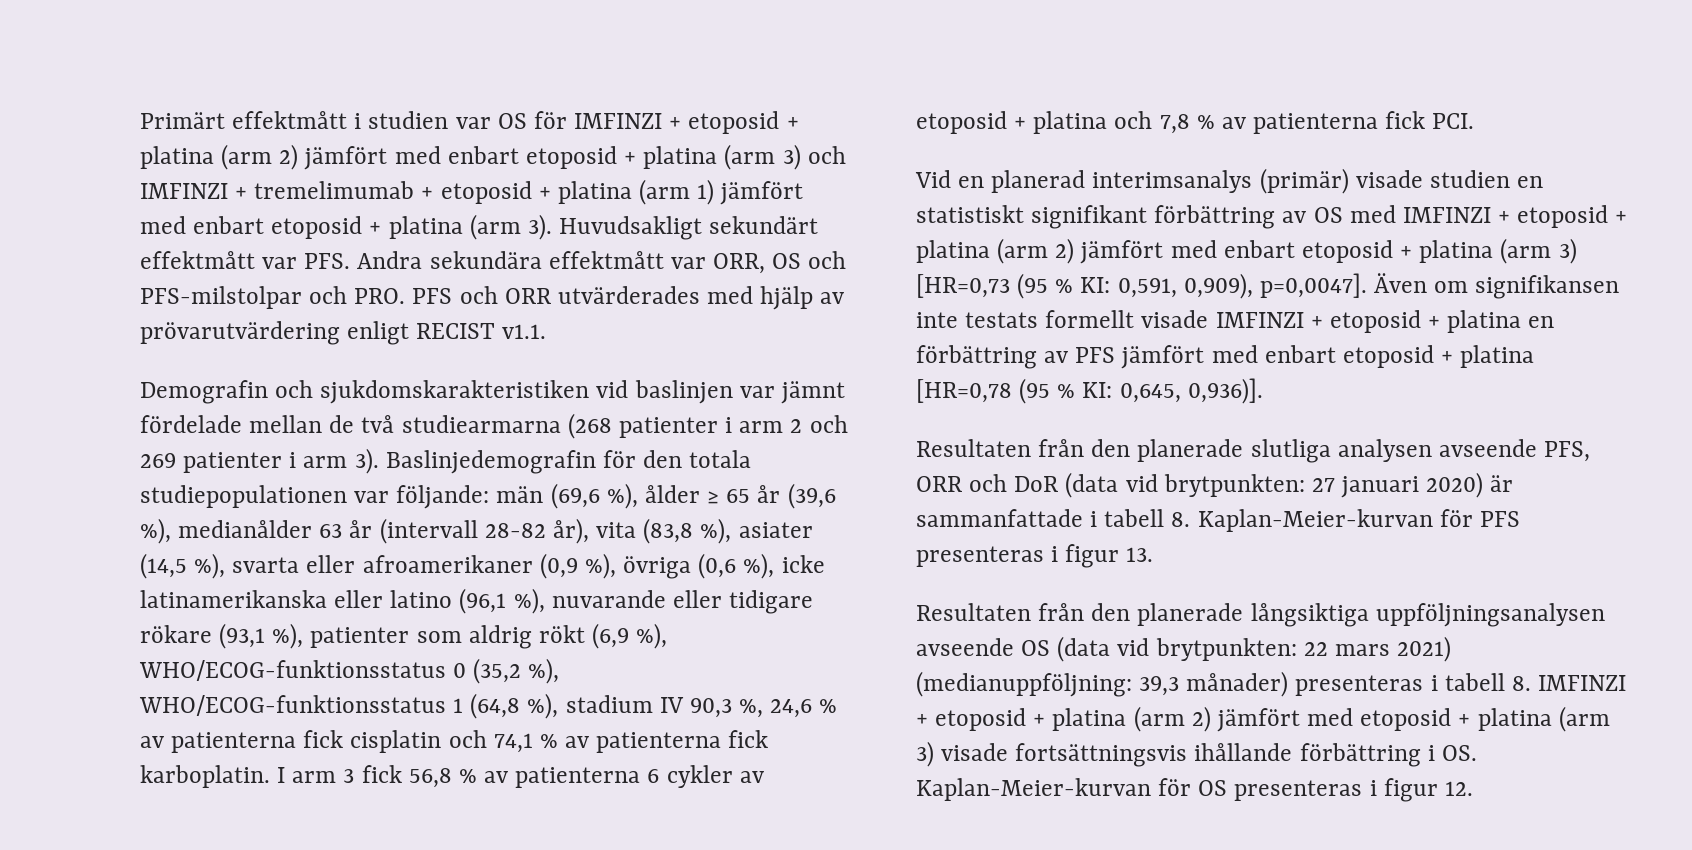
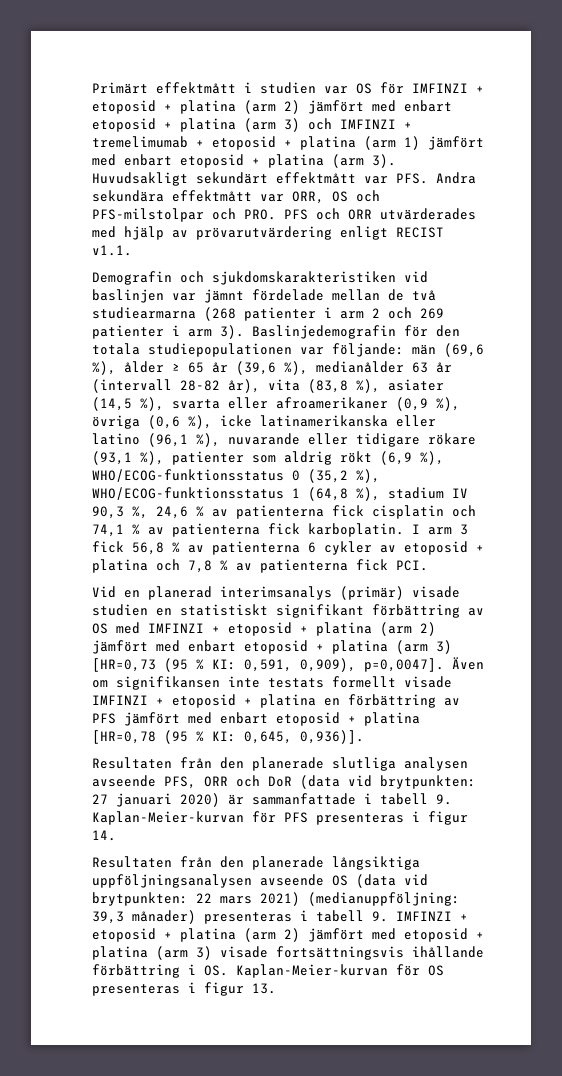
[1171,512,1191,527] 8. -> [436,794,452,805] 9.
[1126,547,1154,562] 13. -> [92,830,116,841] 14.
[1511,676,1531,691] 8. -> [372,911,388,922] 9.
[1444,781,1473,796] 12. -> [252,983,276,994] 13.

